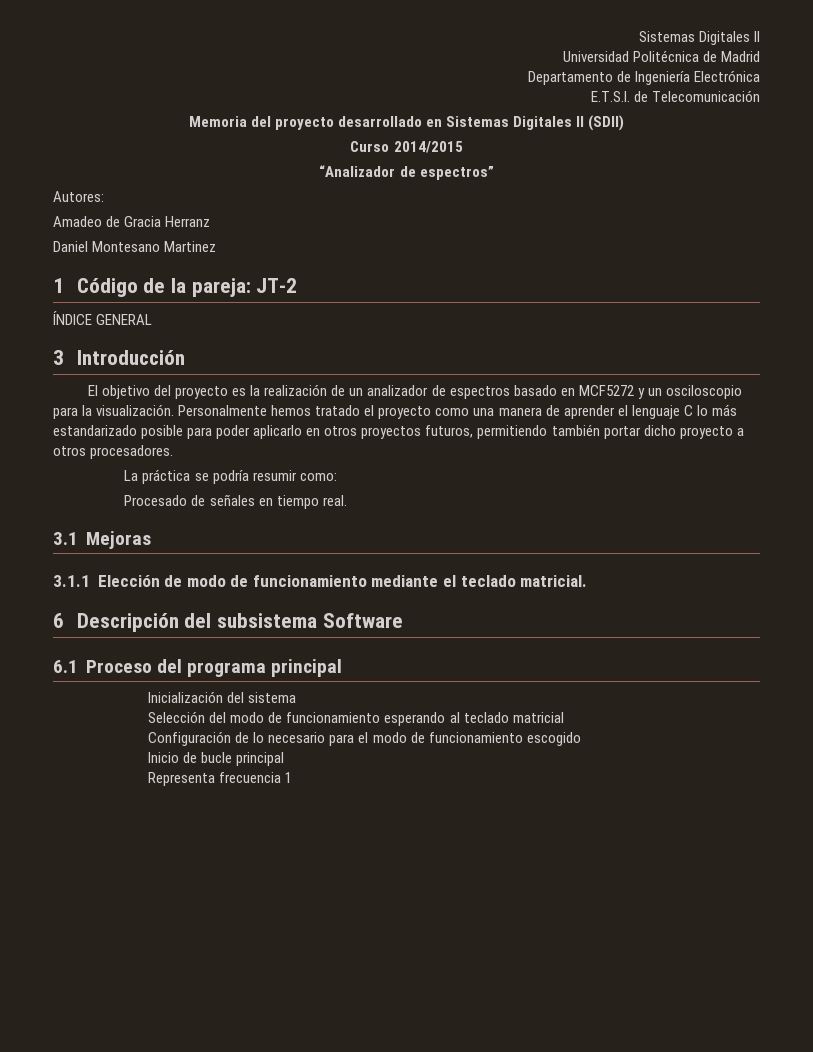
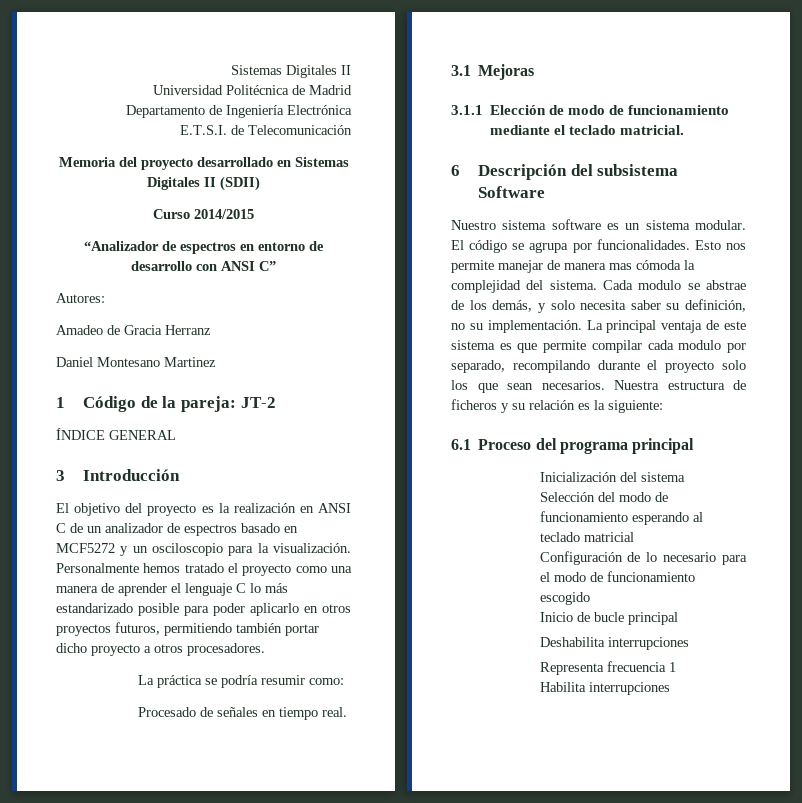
[419,166,494,180] espectros” -> [180,241,324,254] [131,261,276,271] espectros en entorno de desarrollo con ANSI C”
(328, 390) none -> [299,503,351,513] [56,523,66,533] en ANSI C
(403, 620) none -> [451,219,746,230] [451,239,746,253] [451,260,695,273] [451,280,746,293] [451,299,746,313] [451,320,746,333] [451,340,746,353] [451,360,746,373] [451,380,746,393] [451,399,663,413] // Nuestro sistema software es un sistema modular. El código se agrupa por funcionalidades. Esto nos permite manejar de manera mas cómoda la complejidad del sistema. Cada modulo se abstrae de los demás, y solo necesita saber su definición, no su implementación. La principal ventaja de este sistema es que permite compilar cada modulo por separado, recompilando durante el proyecto solo los que sean necesarios. Nuestra estructura de ficheros y su relación es la siguiente:
(285, 759) none -> [539,637,689,650] // Deshabilita interrupciones
(293, 777) none -> [539,682,670,695] // Habilita interrupciones

